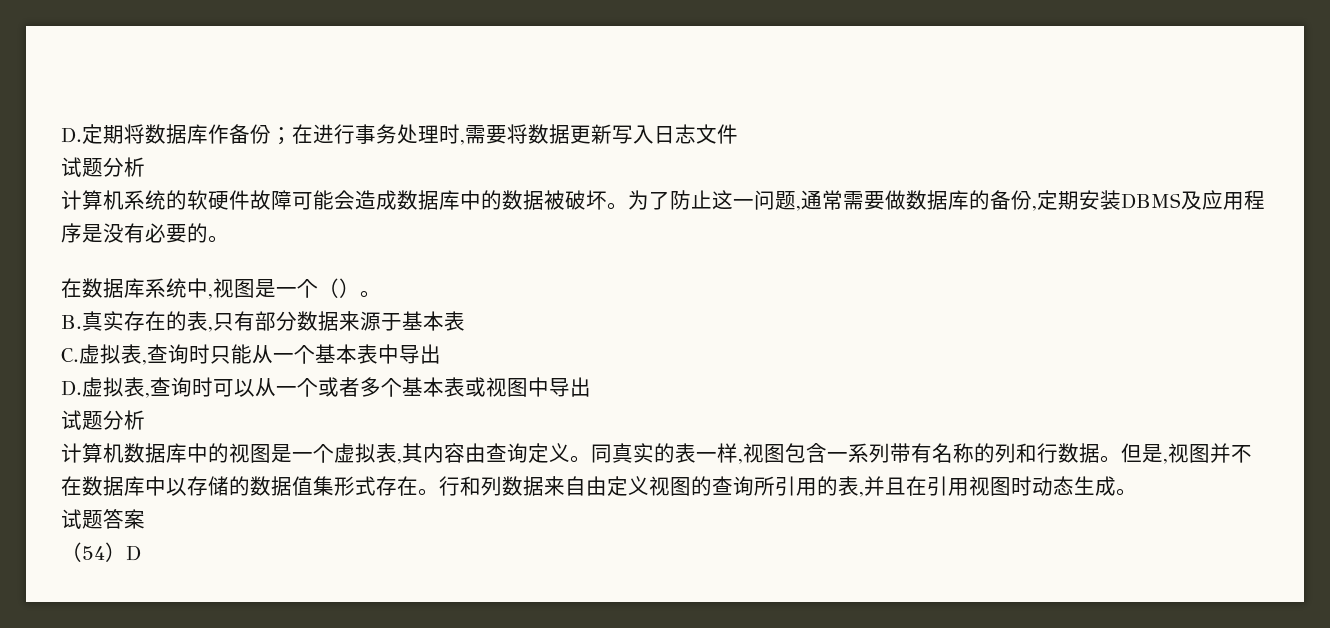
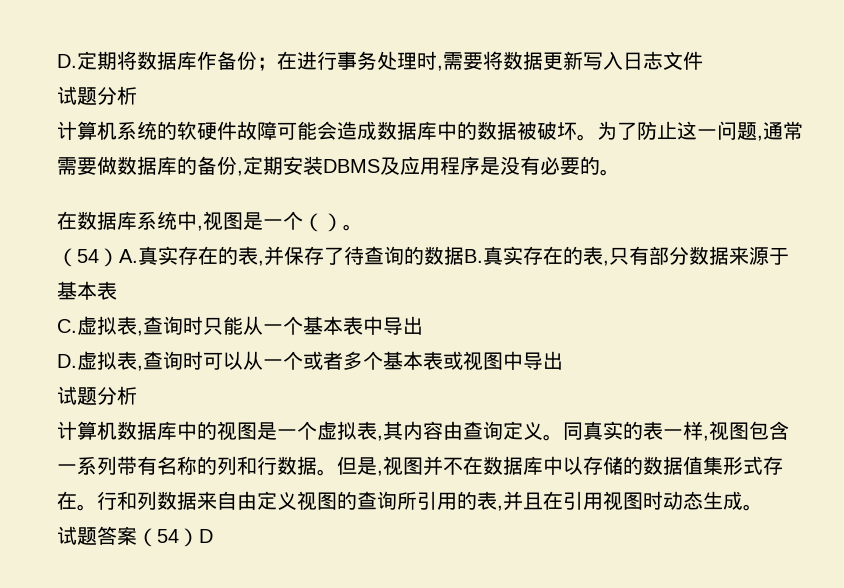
(381, 294) none -> [57,246,464,267] （54）A.真实存在的表,并保存了待查询的数据
(145, 519) // -> (137, 535) none

